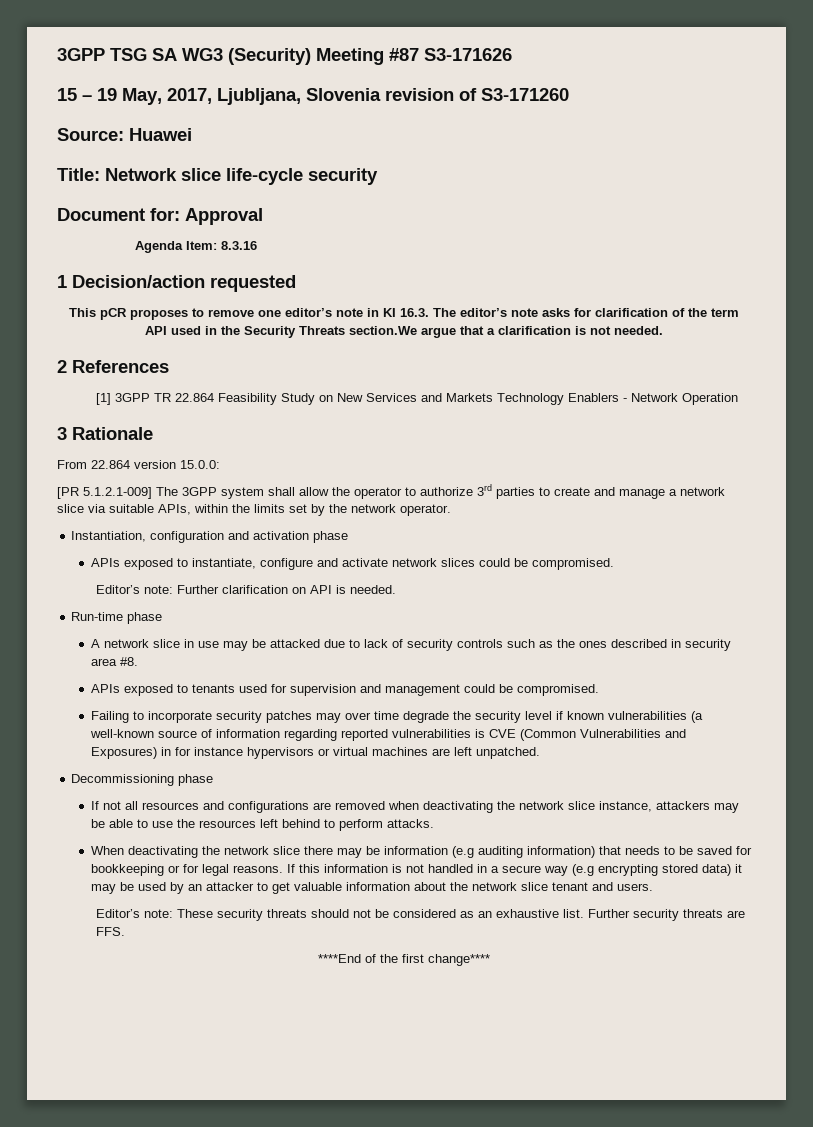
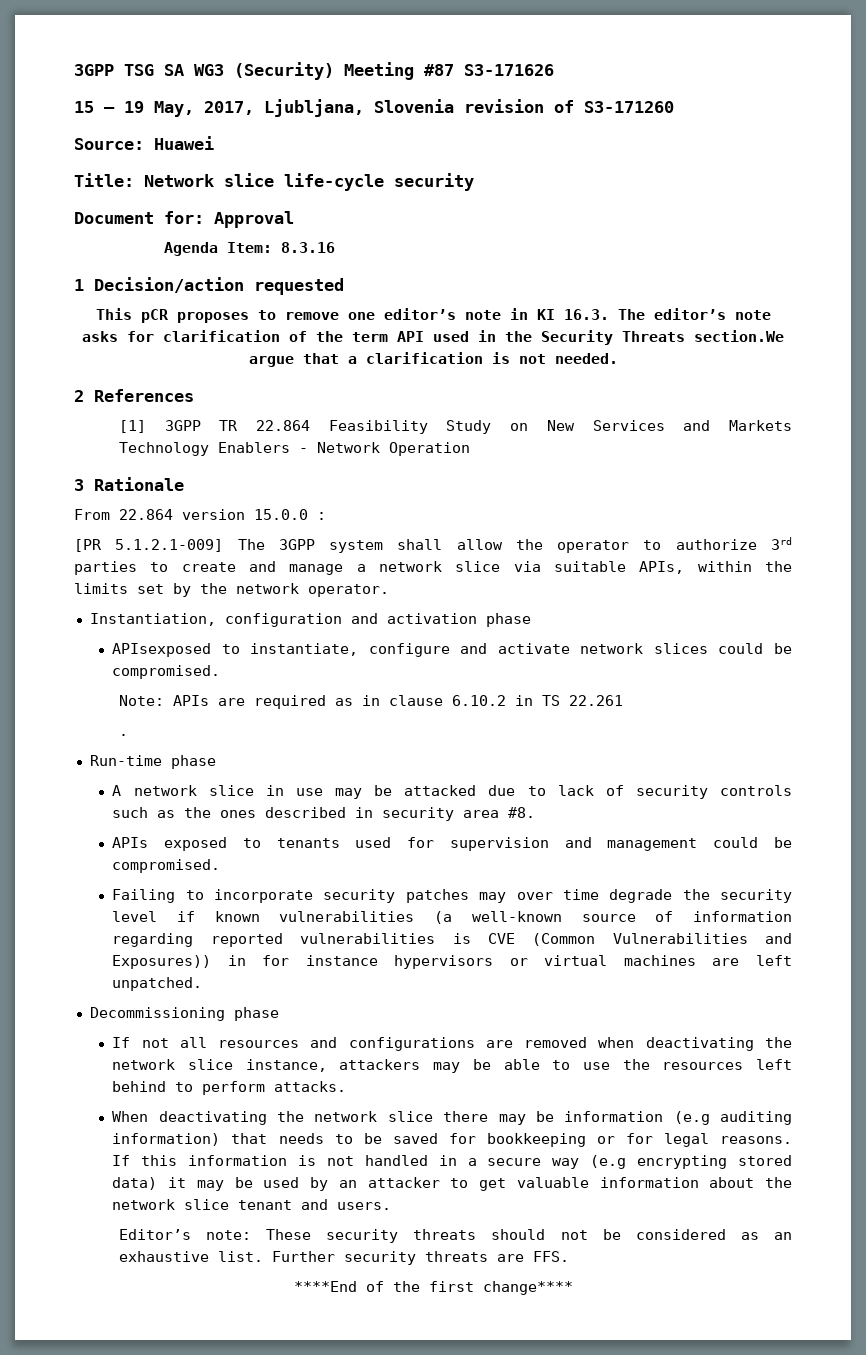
[180,460,220,469] 15.0.0: -> [254,509,326,520] 15.0.0 :
[90,558,173,570] APIs exposed -> [112,643,212,657] APIsexposed
[95,585,396,594] Editor’s note: Further clarification on API is needed. -> [118,695,623,709] [118,734,128,736] Note: APIs are required as in clause 6.10.2 in TS 22.261 // .
[90,747,157,759] Exposures) -> [112,955,212,969] Exposures))

